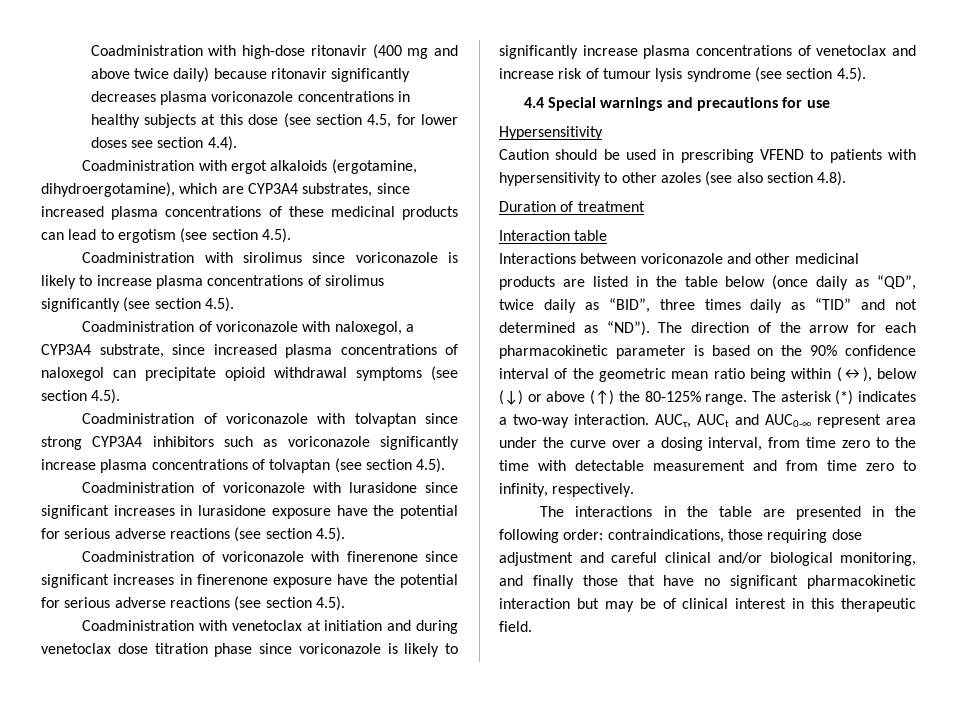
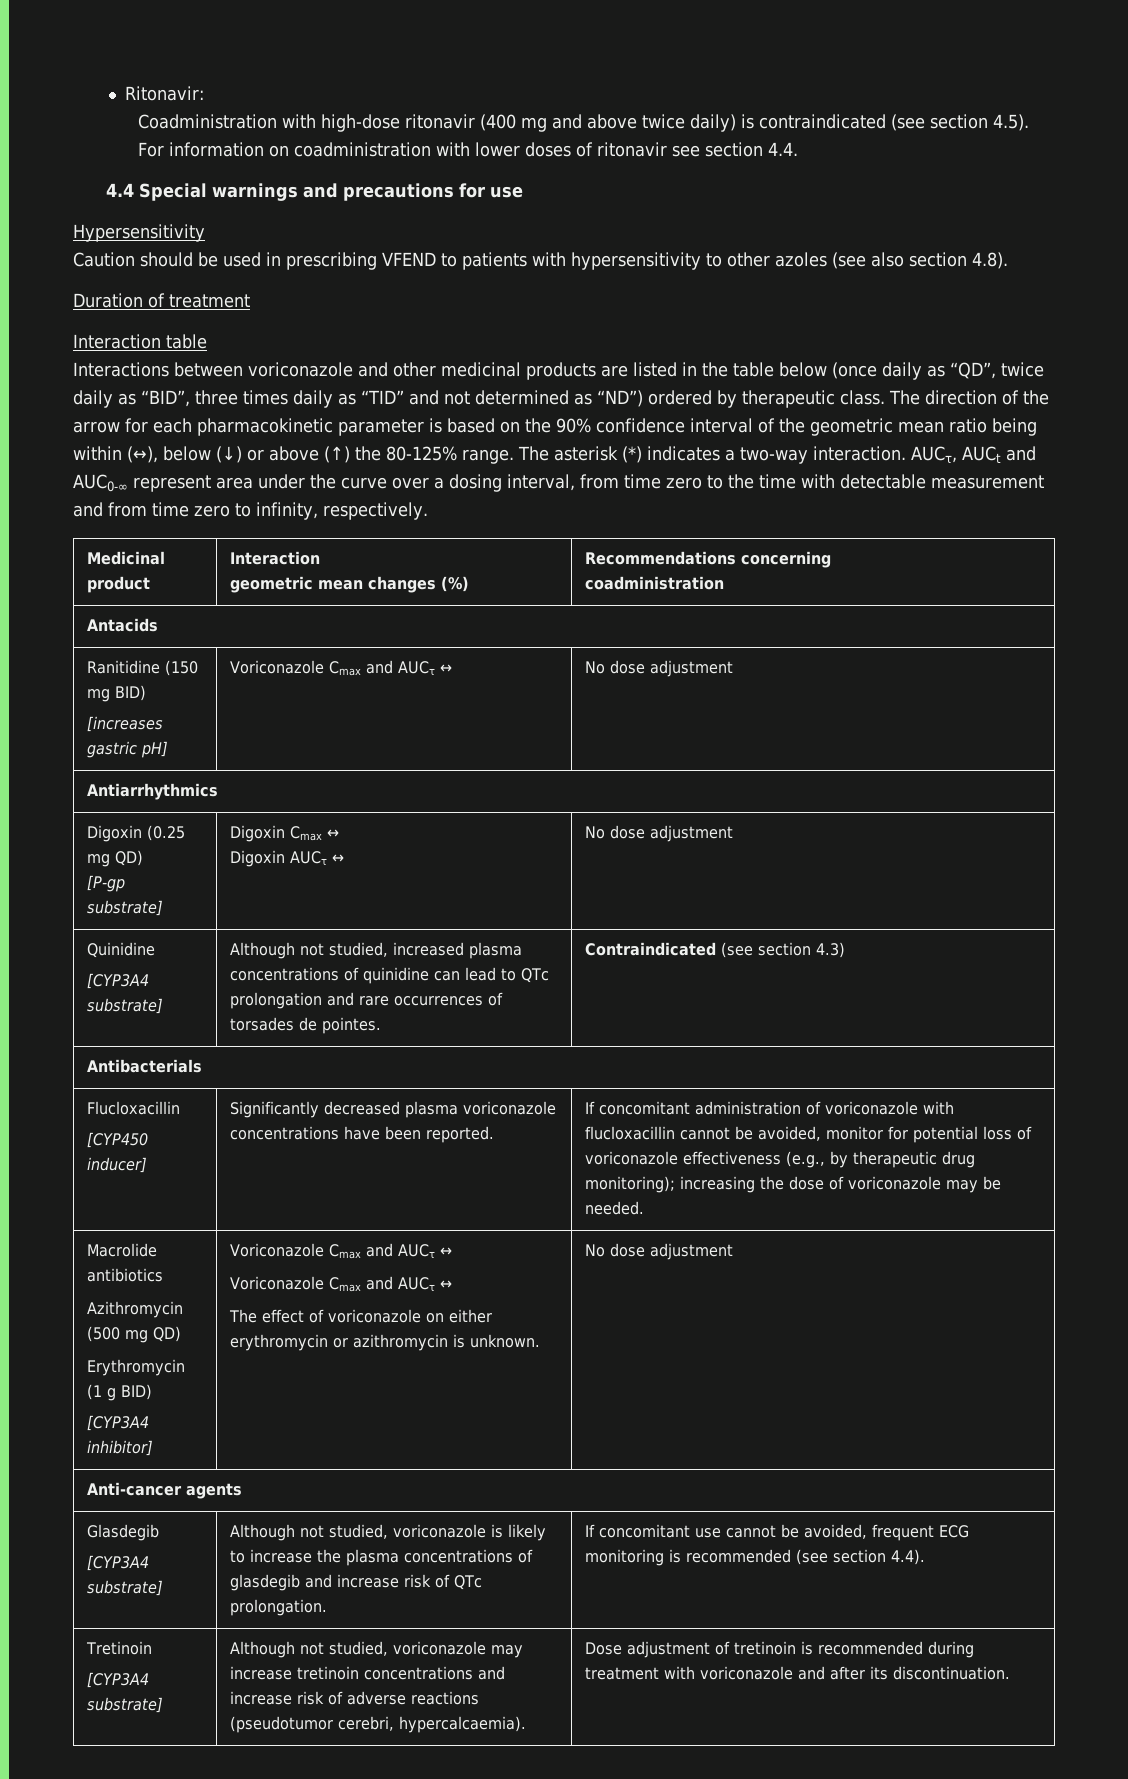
(90, 50) none -> [125,86,205,101] Ritonavir: //
[213,68,411,82] [90,91,410,105] [90,113,458,128] [90,136,237,151] [82,159,417,174] [41,182,410,197] [41,206,459,220] [41,228,291,243] [82,252,458,263] [41,275,384,289] [41,297,234,312] [82,321,414,335] [41,344,458,358] [41,366,458,381] [41,389,121,404] [82,413,458,427] [41,436,460,450] [41,458,446,473] [82,482,458,493] [41,505,459,519] [41,527,345,542] [82,551,458,562] [41,574,458,588] [41,596,345,611] [82,620,458,634] [41,643,458,657] [499,45,917,59] [499,67,866,82] because ritonavir significantly decreases plasma voriconazole concentrations in healthy subjects at this dose (see section 4.5, for lower doses see section 4.4). // Coadministration with ergot alkaloids (ergotamine, dihydroergotamine), which are CYP3A4 substrates, since increased plasma concentrations of these medicinal products can lead to ergotism (see section 4.5). // Coadministration with sirolimus since voriconazole is likely to increase plasma concentrations of sirolimus significantly (see section 4.5). // Coadministration of voriconazole with naloxegol, a CYP3A4 substrate, since increased plasma concentrations of naloxegol can precipitate opioid withdrawal symptoms (see section 4.5). // Coadministration of voriconazole with tolvaptan since strong CYP3A4 inhibitors such as voriconazole significantly increase plasma concentrations of tolvaptan (see section 4.5). // Coadministration of voriconazole with lurasidone since significant increases in lurasidone exposure have the potential for serious adverse reactions (see section 4.5). // Coadministration of voriconazole with finerenone since significant increases in finerenone exposure have the potential for serious adverse reactions (see section 4.5). // Coadministration with venetoclax at initiation and during venetoclax dose titration phase since voriconazole is likely to significantly increase plasma concentrations of venetoclax and increase risk of tumour lysis syndrome (see section 4.5). -> [741,114,1030,131] [138,142,799,157] is contraindicated (see section 4.5). For information on coadministration with lower doses of ritonavir see section 4.4.
[606,321,650,336] “ND”). -> [597,390,885,408] “ND”) ordered by therapeutic class.
[540,506,916,520] [499,529,862,543] [499,552,916,566] [499,575,916,589] [499,598,916,612] [499,621,532,632] // The interactions in the table are presented in the following order: contraindications, those requiring dose adjustment and careful clinical and/or biological monitoring, and finally those that have no significant pharmacokinetic interaction but may be of clinical interest in this therapeutic field. -> [86,551,165,565] [86,576,150,593] [229,551,320,565] [229,576,469,593] [584,551,831,568] [584,576,724,590] [86,618,158,632] [86,660,198,676] [86,685,146,702] [86,716,163,732] [86,741,168,758] [229,660,452,676] [584,660,733,677] [86,783,218,800] [86,825,185,842] [86,850,143,867] [86,875,125,892] [86,900,163,916] [229,825,339,842] [229,850,344,867] [584,825,733,842] [86,942,155,958] [86,973,149,989] [86,998,163,1014] [229,942,522,959] [229,967,549,984] [229,992,503,1009] [229,1017,381,1034] [584,942,845,958] [86,1059,202,1073] [86,1101,180,1115] [86,1132,148,1148] [86,1157,147,1173] [229,1101,556,1118] [229,1126,494,1143] [584,1101,954,1115] [584,1126,1032,1143] [584,1151,975,1168] [584,1176,1001,1193] [584,1201,644,1215] [86,1243,157,1257] [86,1268,163,1282] [86,1301,183,1318] [86,1326,181,1343] [86,1359,185,1376] [86,1384,152,1401] [86,1415,149,1431] [86,1440,153,1456] [229,1243,452,1259] [229,1276,452,1292] [228,1309,492,1323] [229,1334,540,1351] [584,1243,733,1260] [86,1482,242,1499] [86,1524,159,1541] [86,1555,149,1571] [86,1580,163,1596] [229,1524,546,1541] [229,1549,533,1566] [229,1574,482,1591] [229,1599,327,1616] [584,1524,969,1541] [584,1549,925,1566] [85,1641,152,1655] [86,1672,149,1688] [86,1697,163,1713] [229,1641,523,1658] [229,1666,505,1680] [229,1691,479,1705] [229,1716,526,1733] [584,1641,974,1658] [584,1666,1010,1680] // Medicinal product | Interaction // geometric mean changes (%) | Recommendations concerning // coadministration // Antacids // Ranitidine (150 mg BID) // [increases gastric pH] | Voriconazole Cmax and AUCτ ↔ | No dose adjustment // Antiarrhythmics // Digoxin (0.25 mg QD) // [P-gp substrate] | Digoxin Cmax ↔ // Digoxin AUCτ ↔ | No dose adjustment // Quinidine // [CYP3A4 substrate] | Although not studied, increased plasma concentrations of quinidine can lead to QTc prolongation and rare occurrences of torsades de pointes. | Contraindicated (see section 4.3) // Antibacterials // Flucloxacillin // [CYP450 inducer] | Significantly decreased plasma voriconazole concentrations have been reported. | If concomitant administration of voriconazole with flucloxacillin cannot be avoided, monitor for potential loss of voriconazole effectiveness (e.g., by therapeutic drug monitoring); increasing the dose of voriconazole may be needed. // Macrolide antibiotics // Azithromycin (500 mg QD) // Erythromycin (1 g BID) // [CYP3A4 inhibitor] | Voriconazole Cmax and AUCτ ↔ // Voriconazole Cmax and AUCτ ↔ // The effect of voriconazole on either erythromycin or azithromycin is unknown. | No dose adjustment // Anti-cancer agents // Glasdegib // [CYP3A4 substrate] | Although not studied, voriconazole is likely to increase the plasma concentrations of glasdegib and increase risk of QTc prolongation. | If concomitant use cannot be avoided, frequent ECG monitoring is recommended (see section 4.4). // Tretinoin // [CYP3A4 substrate] | Although not studied, voriconazole may increase tretinoin concentrations and increase risk of adverse reactions (pseudotumor cerebri, hypercalcaemia). | Dose adjustment of tretinoin is recommended during treatment with voriconazole and after its discontinuation.

